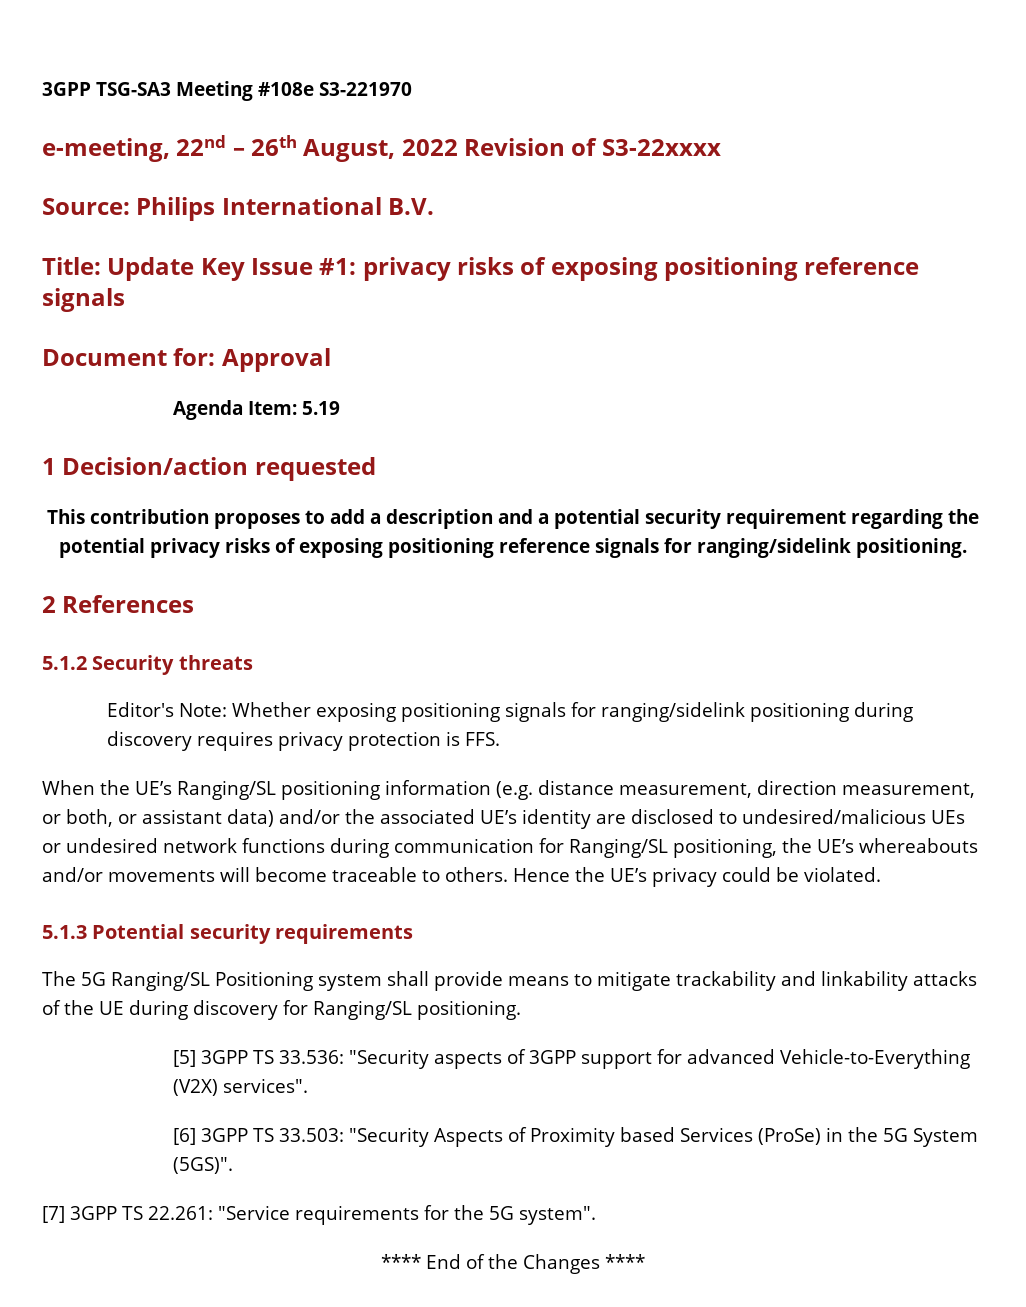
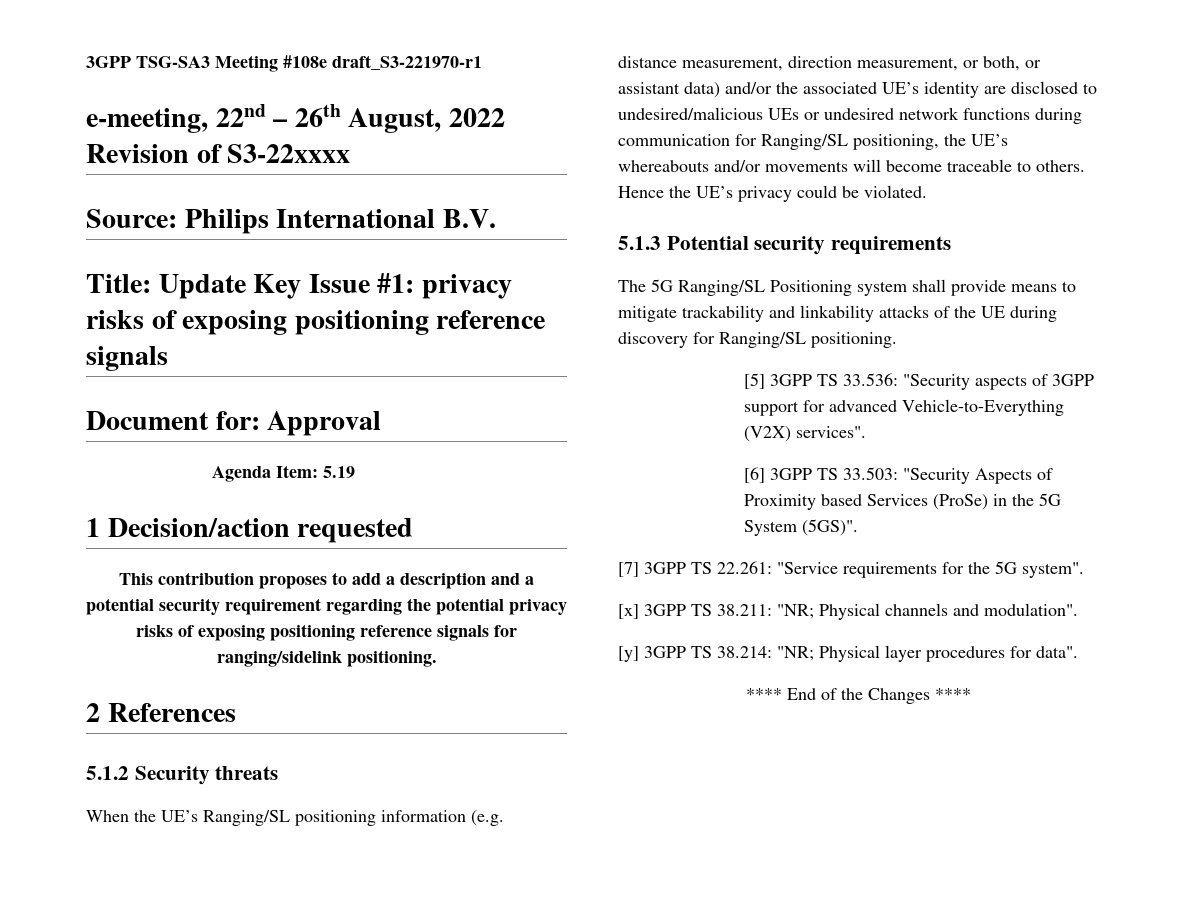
[319,82,412,96] S3-221970 -> [332,55,482,70] draft_S3-221970-r1
[107,702,914,722] [107,731,501,751] // Editor's Note: Whether exposing positioning signals for ranging/sidelink positioning during discovery requires privacy protection is FFS. -> (279, 773) none
(596, 1215) none -> [618,603,1078,620] [618,645,1078,662] // [x] 3GPP TS 38.211: "NR; Physical channels and modulation". // [y] 3GPP TS 38.214: "NR; Physical layer procedures for data".

